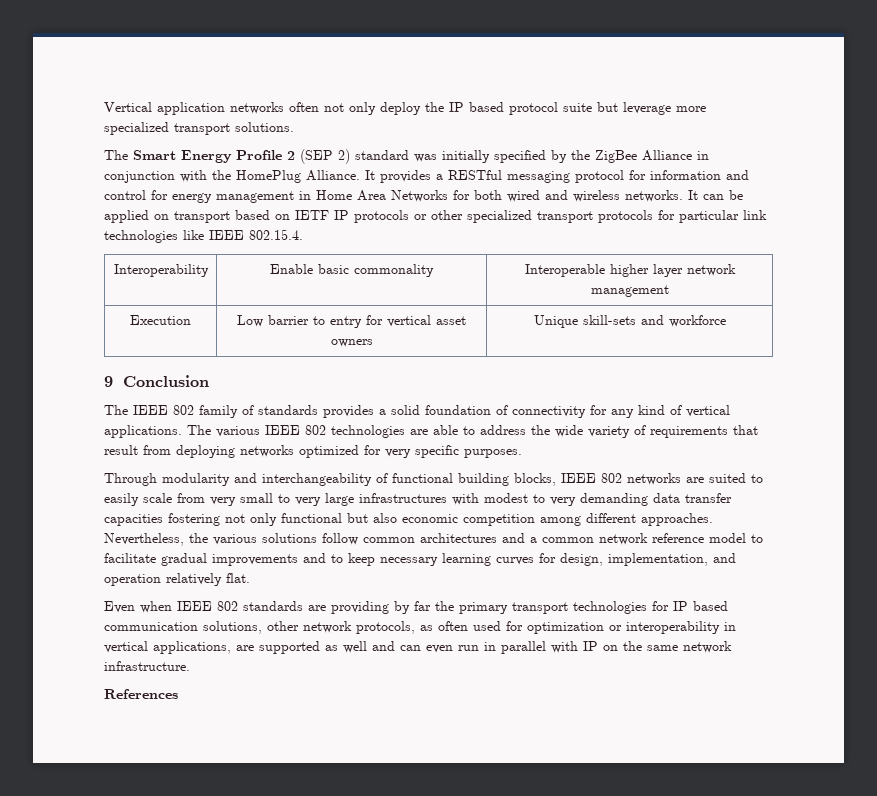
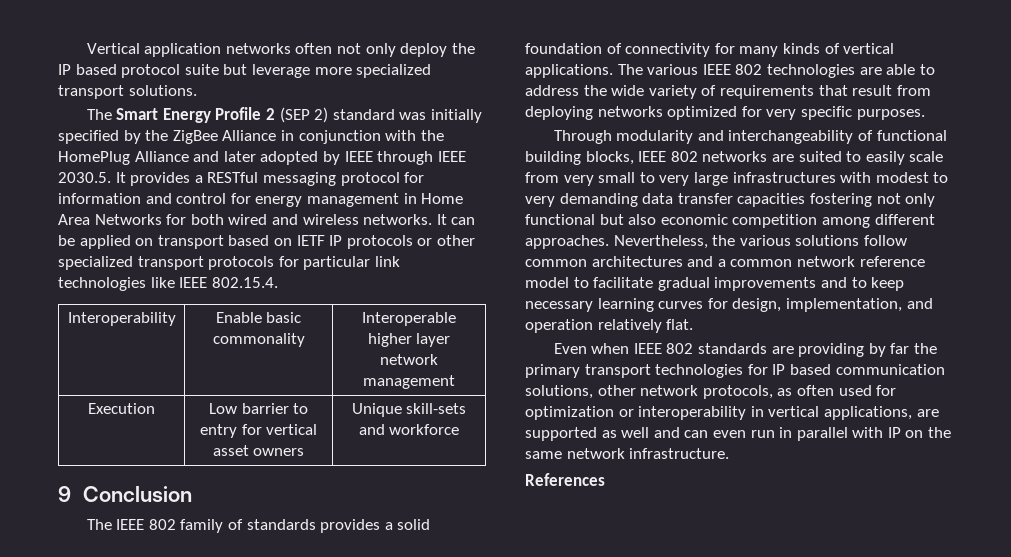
[306,170,360,181] Alliance. -> [134,151,466,165] [58,172,111,183] Alliance and later adopted by IEEE through IEEE 2030.5.
[611,405,665,418] any kind -> [739,43,820,57] many kinds

